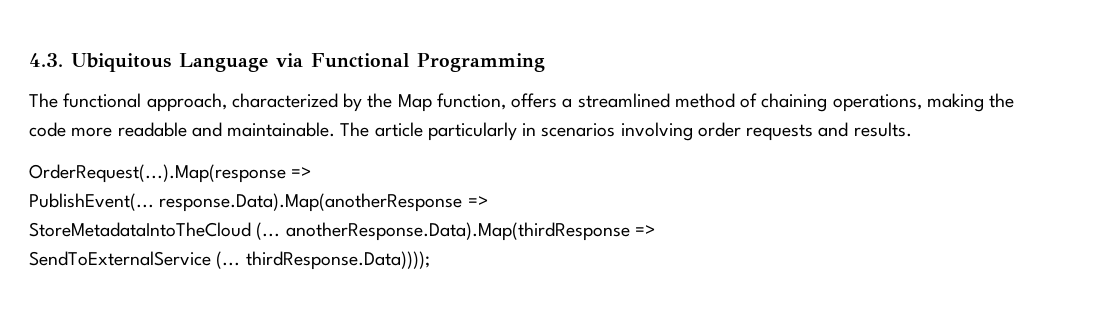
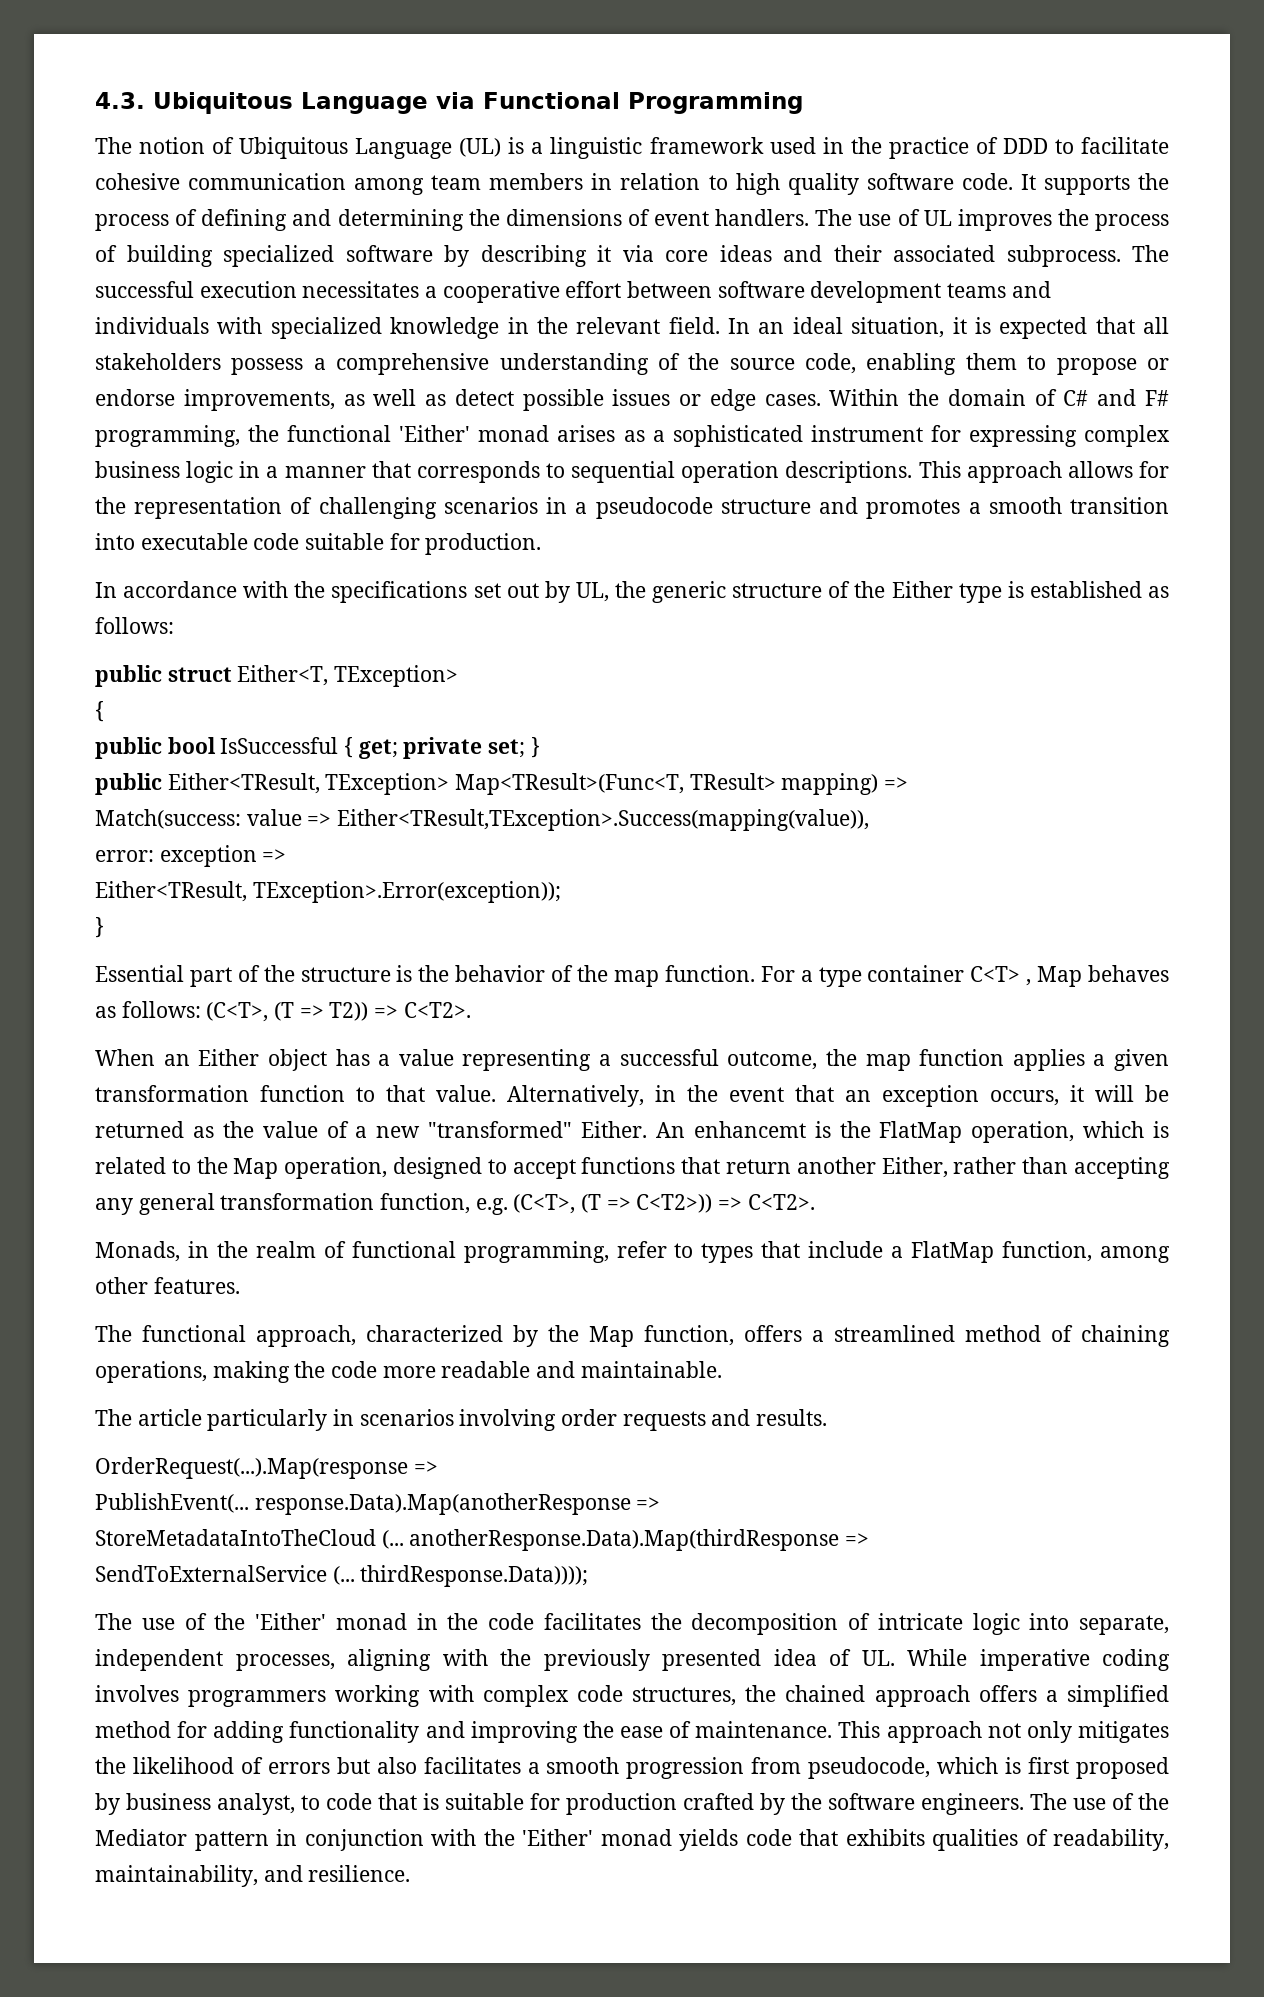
(545, 62) none -> [95,137,1169,159] [95,173,1169,195] [95,209,1169,231] [95,245,1169,267] [95,281,1051,303] [95,317,1169,339] [95,353,1169,375] [95,389,1169,411] [95,425,1171,447] [95,461,1169,483] [95,497,1170,519] [95,533,542,555] [95,581,1169,603] [95,617,174,634] [95,665,459,687] [95,701,104,722] [95,737,540,759] [95,773,909,795] [95,809,870,831] [95,845,287,867] [95,881,561,903] [95,917,104,938] [95,965,1170,987] [95,1001,471,1022] [95,1049,1169,1071] [95,1085,1169,1107] [95,1121,1169,1143] [95,1157,1170,1179] [95,1193,815,1215] [95,1241,1170,1263] [95,1277,240,1294] // The notion of Ubiquitous Language (UL) is a linguistic framework used in the practice of DDD to facilitate cohesive communication among team members in relation to high quality software code. It supports the process of defining and determining the dimensions of event handlers. The use of UL improves the process of building specialized software by describing it via core ideas and their associated subprocess. The successful execution necessitates a cooperative effort between software development teams and individuals with specialized knowledge in the relevant field. In an ideal situation, it is expected that all stakeholders possess a comprehensive understanding of the source code, enabling them to propose or endorse improvements, as well as detect possible issues or edge cases. Within the domain of C# and F# programming, the functional 'Either' monad arises as a sophisticated instrument for expressing complex business logic in a manner that corresponds to sequential operation descriptions. This approach allows for the representation of challenging scenarios in a pseudocode structure and promotes a smooth transition into executable code suitable for production. // In accordance with the specifications set out by UL, the generic structure of the Either type is established as follows: // public struct Either<T, TException> // { // public bool IsSuccessful { get; private set; } // public Either<TResult, TException> Map<TResult>(Func<T, TResult> mapping) => // Match(success: value => Either<TResult,TException>.Success(mapping(value)), // error: exception => // Either<TResult, TException>.Error(exception)); // } // Essential part of the structure is the behavior of the map function. For a type container C<T> , Map behaves as follows: (C<T>, (T => T2)) => C<T2>. // When an Either object has a value representing a successful outcome, the map function applies a given transformation function to that value. Alternatively, in the event that an exception occurs, it will be returned as the value of a new "transformed" Either. An enhancemt is the FlatMap operation, which is related to the Map operation, designed to accept functions that return another Either, rather than accepting any general transformation function, e.g. (C<T>, (T => C<T2>)) => C<T2>. // Monads, in the realm of functional programming, refer to types that include a FlatMap function, among other features.
(336, 129) none -> (722, 1369) //
(430, 260) none -> [95,1613,1169,1635] [95,1649,1170,1671] [95,1685,1169,1707] [95,1721,1169,1743] [95,1757,1169,1779] [95,1793,1169,1815] [95,1829,1169,1851] [95,1865,411,1887] // The use of the 'Either' monad in the code facilitates the decomposition of intricate logic into separate, independent processes, aligning with the previously presented idea of UL. While imperative coding involves programmers working with complex code structures, the chained approach offers a simplified method for adding functionality and improving the ease of maintenance. This approach not only mitigates the likelihood of errors but also facilitates a smooth progression from pseudocode, which is first proposed by business analyst, to code that is suitable for production crafted by the software engineers. The use of the Mediator pattern in conjunction with the 'Either' monad yields code that exhibits qualities of readability, maintainability, and resilience.

